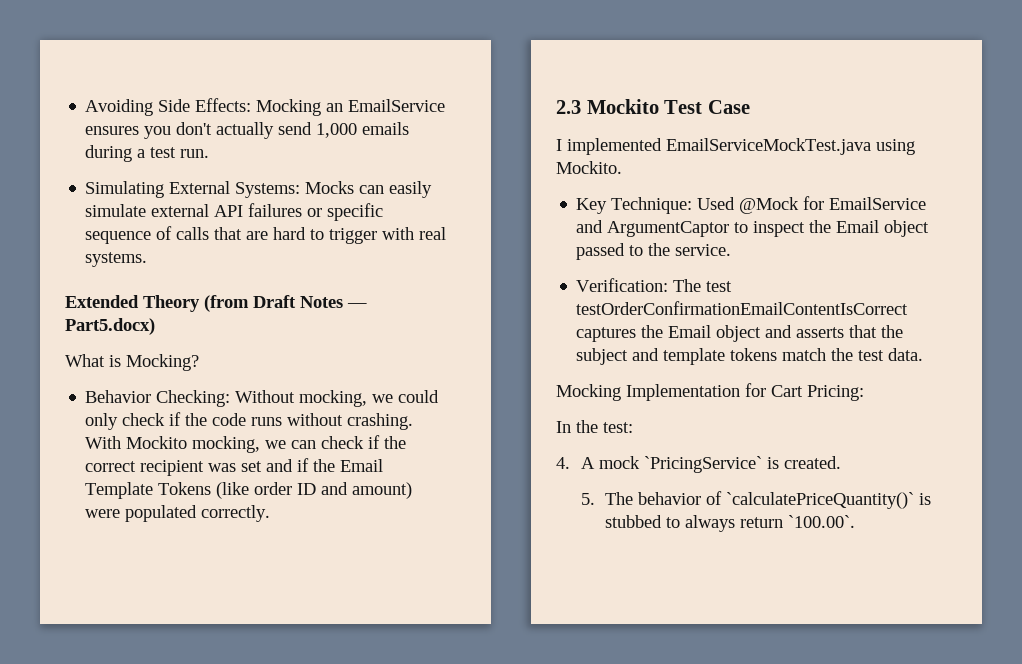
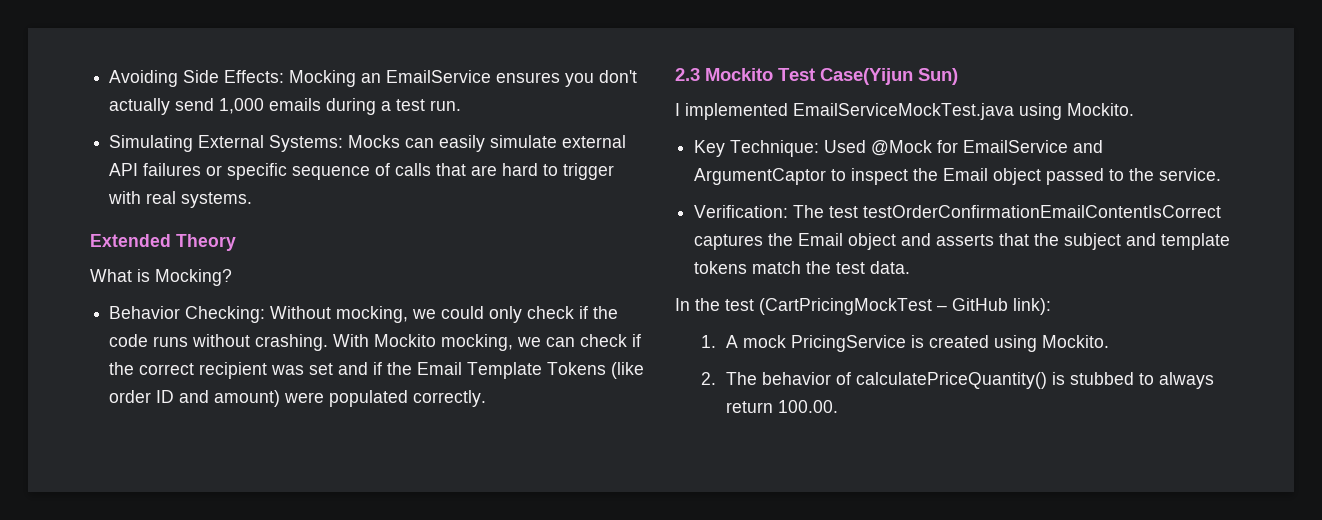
[204,295,367,312] [65,318,155,335] (from Draft Notes — Part5.docx) -> (236, 242) none
[707,100,750,114] Case -> [820,68,958,85] Case(Yijun Sun)
[556,383,864,401] [556,420,633,433] [556,456,841,473] [580,493,595,505] Mocking Implementation for Cart Pricing: // In the test: // 4. A mock `PricingService` is created. // 5. -> [675,298,1051,315] [700,335,1110,352] [700,372,716,385] In the test (CartPricingMockTest – GitHub link): // 1. A mock PricingService is created using Mockito. // 2.
[726,492,915,509] `calculatePriceQuantity()` -> [856,372,1048,389] calculatePriceQuantity()
[788,515,856,528] `100.00`. -> [778,400,839,413] 100.00.

